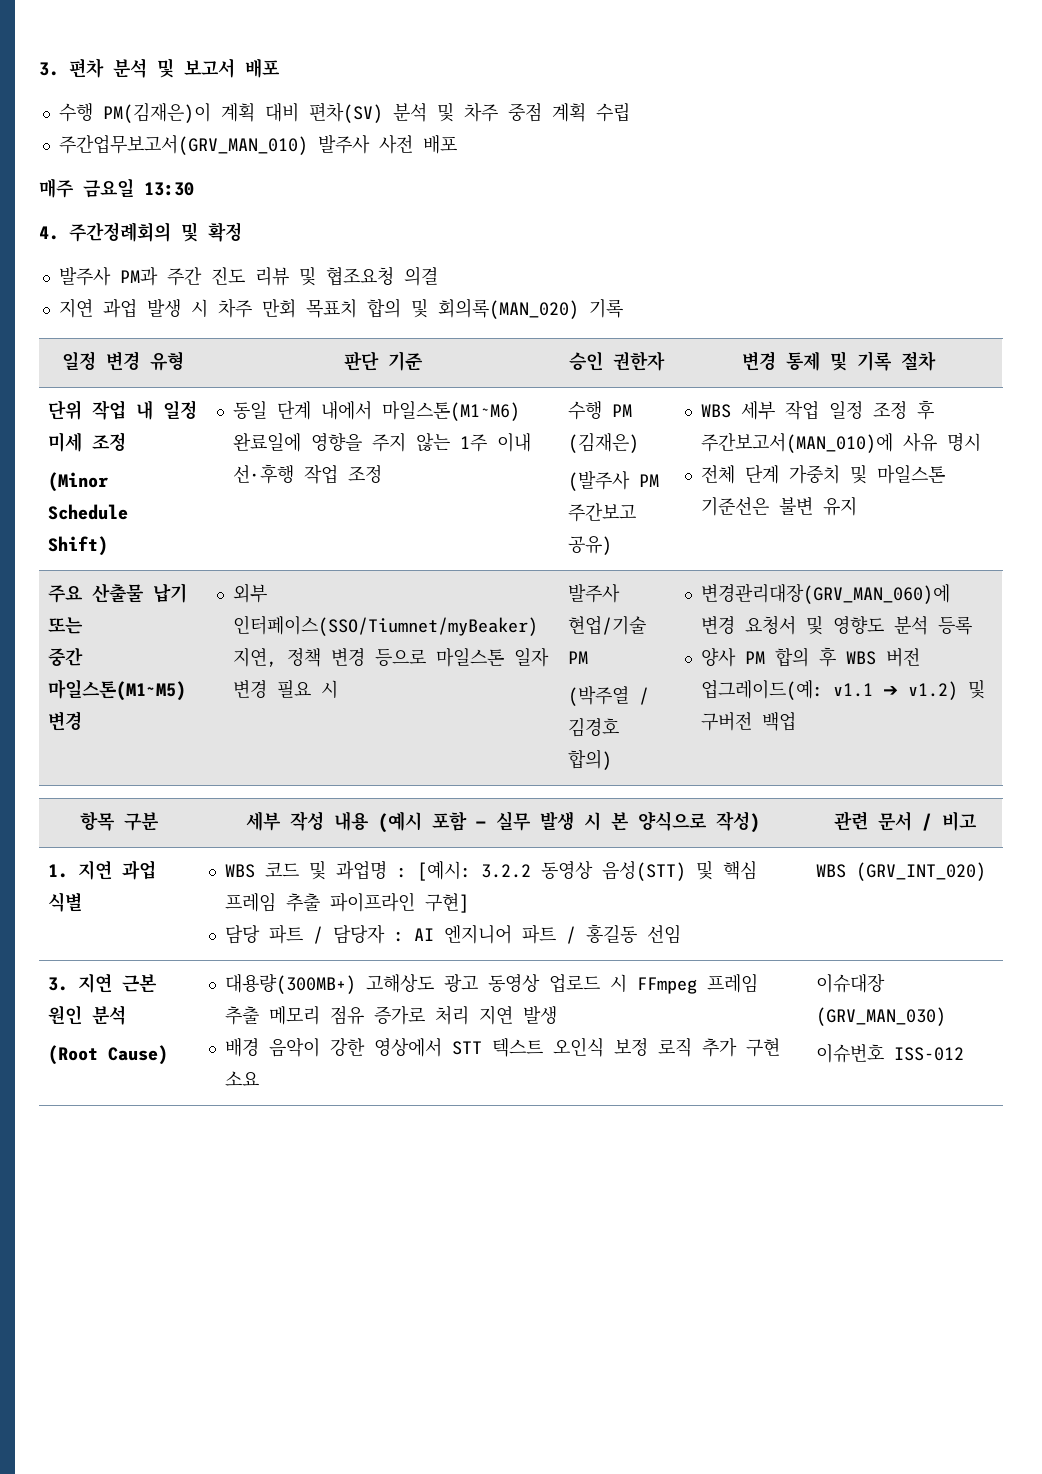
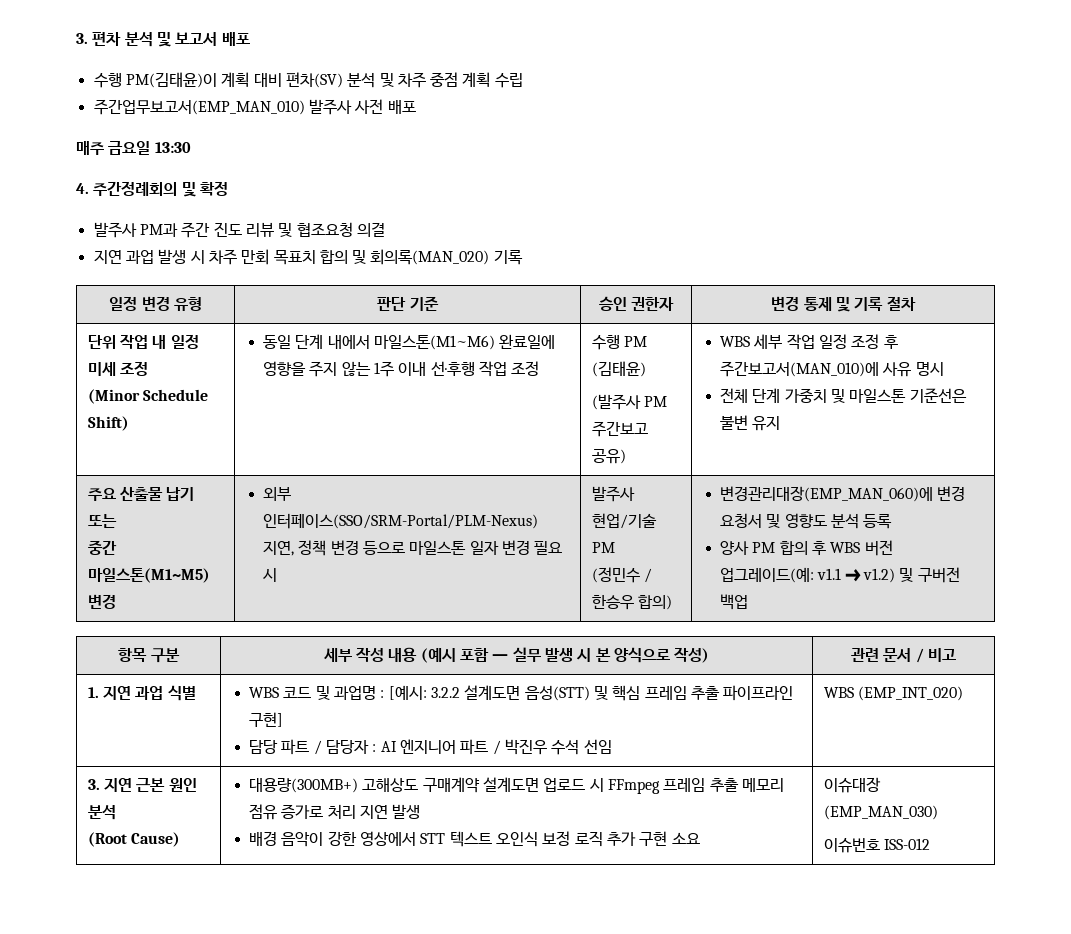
[102,103,211,123] PM(김재은)이 -> [125,72,217,88] PM(김태윤)이
[58,135,308,155] 주간업무보고서(GRV_MAN_010) -> [93,99,305,115] 주간업무보고서(EMP_MAN_010)
[567,433,639,453] (김재은) -> [591,361,646,377] (김태윤)
[233,615,539,636] 인터페이스(SSO/Tiumnet/myBeaker) -> [263,513,539,529] 인터페이스(SSO/SRM-Portal/PLM-Nexus)
[567,686,649,706] [567,718,619,737] (박주열 / 김경호 -> [591,567,652,583] [591,594,634,610] (정민수 / 한승우
[701,584,951,604] 변경관리대장(GRV_MAN_060)에 -> [720,486,934,502] 변경관리대장(EMP_MAN_060)에
[541,861,594,880] 동영상 -> [464,685,521,700] 설계도면
[586,924,638,943] 홍길동 -> [505,739,580,755] 박진우 수석
[855,862,986,881] (GRV_INT_020) -> [857,686,963,701] (EMP_INT_020)
[444,974,541,993] 광고 동영상 -> [422,777,540,793] 구매계약 설계도면
[815,1007,946,1026] (GRV_MAN_030) -> [823,805,938,820] (EMP_MAN_030)

